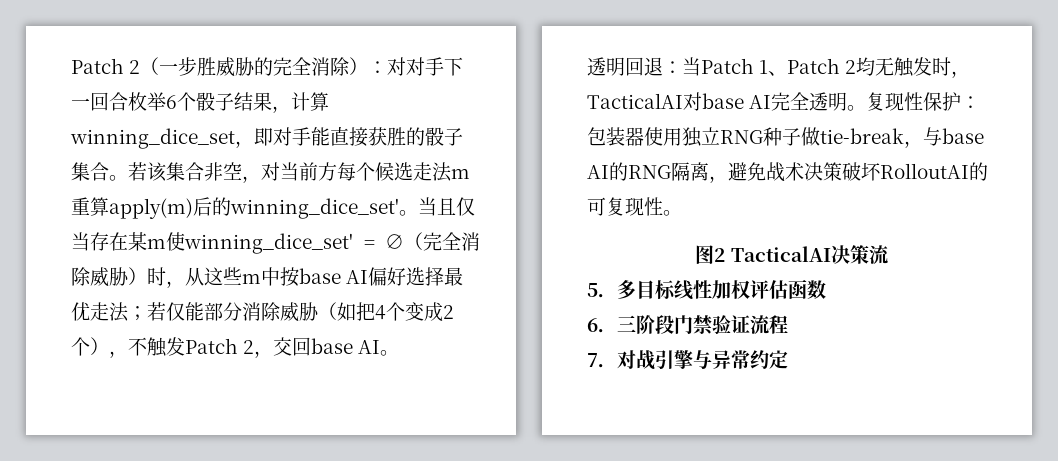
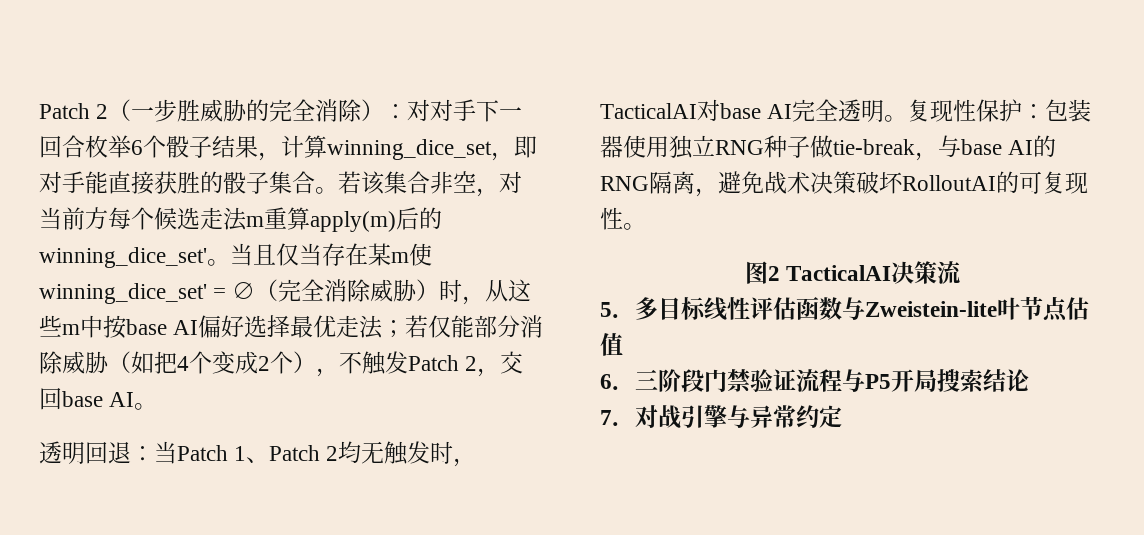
[712,280,750,299] 加权 -> (750, 308) none
(826, 289) none -> [842,296,1089,322] [600,333,623,356] 与Zweistein-lite叶节点估值
(788, 324) none -> [842,369,1029,393] 与P5开局搜索结论

